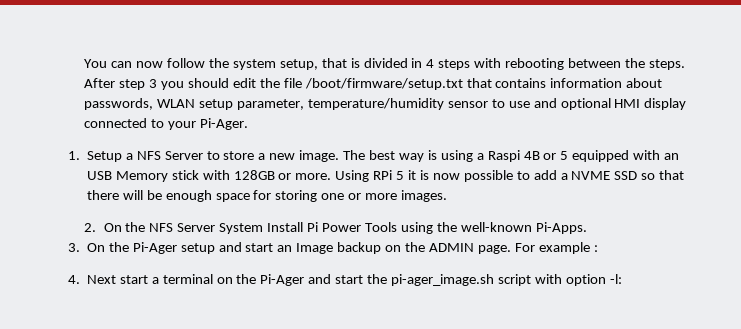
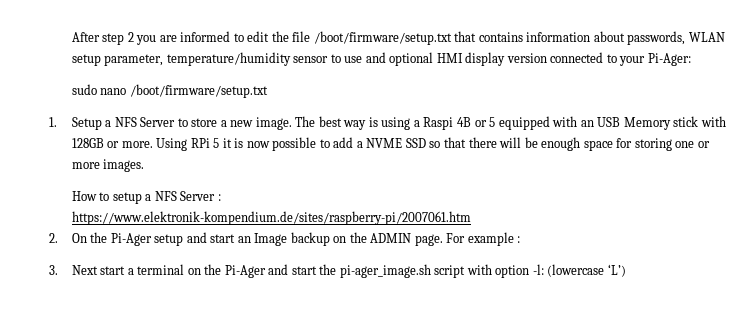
[84,58,685,70] [84,78,229,90] You can now follow the system setup, that is divided in 4 steps with rebooting between the steps. After step 3 you should -> [71,31,244,45] After step 2 you are informed to
(687, 104) none -> [506,53,547,63] version
[200,118,249,130] Pi-Ager. -> [647,53,691,66] [71,84,268,98] Pi-Ager: // sudo nano /boot/firmware/setup.txt
[84,222,587,234] [67,243,80,252] 2. On the NFS Server System Install Pi Power Tools using the well-known Pi-Apps. // 3. -> [71,191,221,204] [71,211,471,225] [49,233,59,243] How to setup a NFS Server : // https://www.elektronik-kompendium.de/sites/raspberry-pi/2007061.htm // 2.
[67,275,80,284] 4. -> [49,265,59,275] 3.
(622, 279) none -> [547,264,626,277] (lowercase ‘L’)

